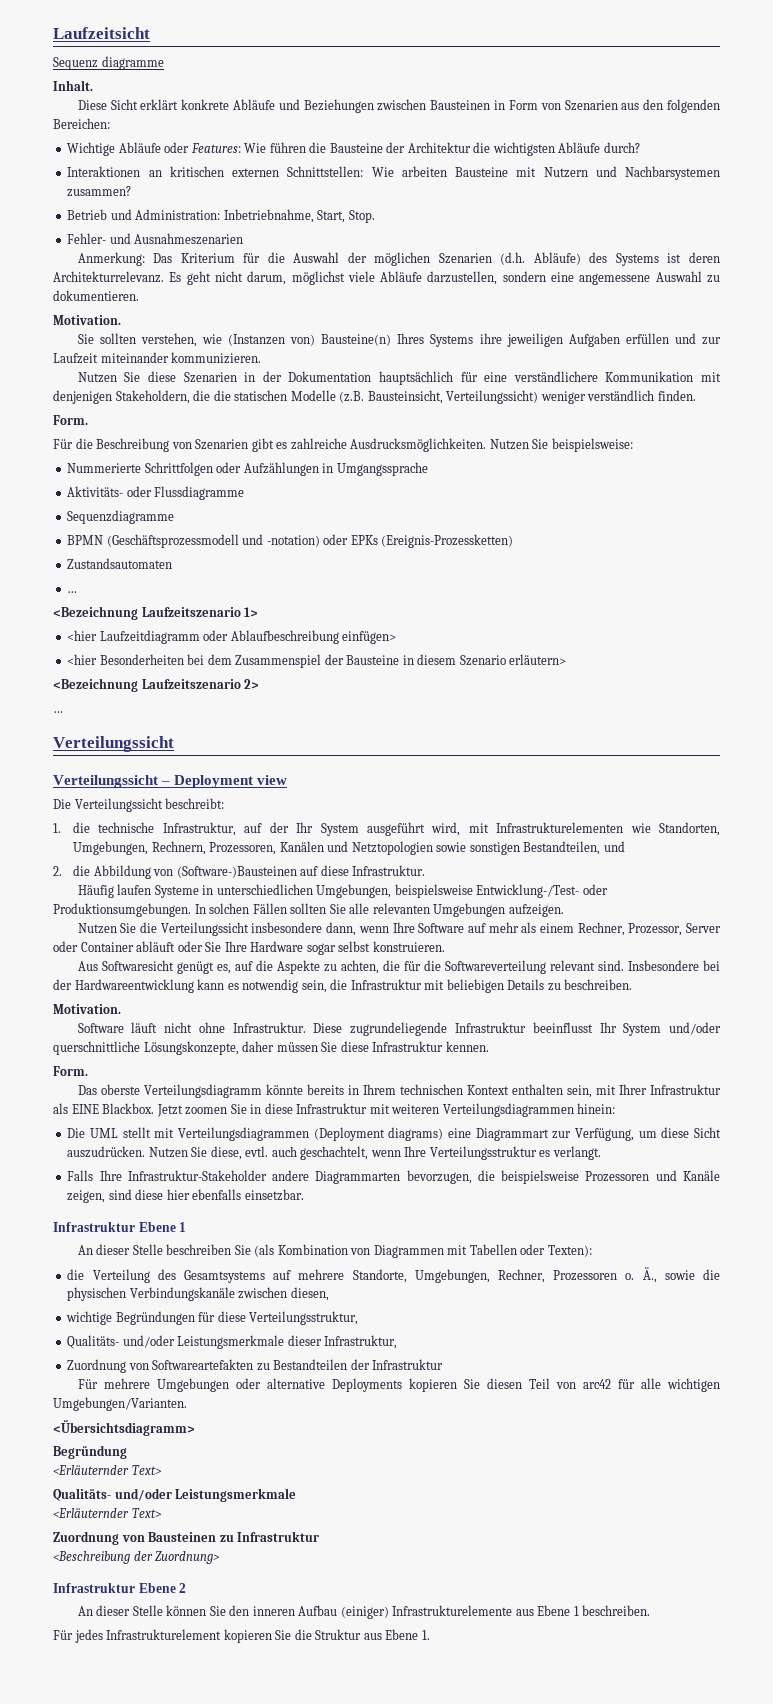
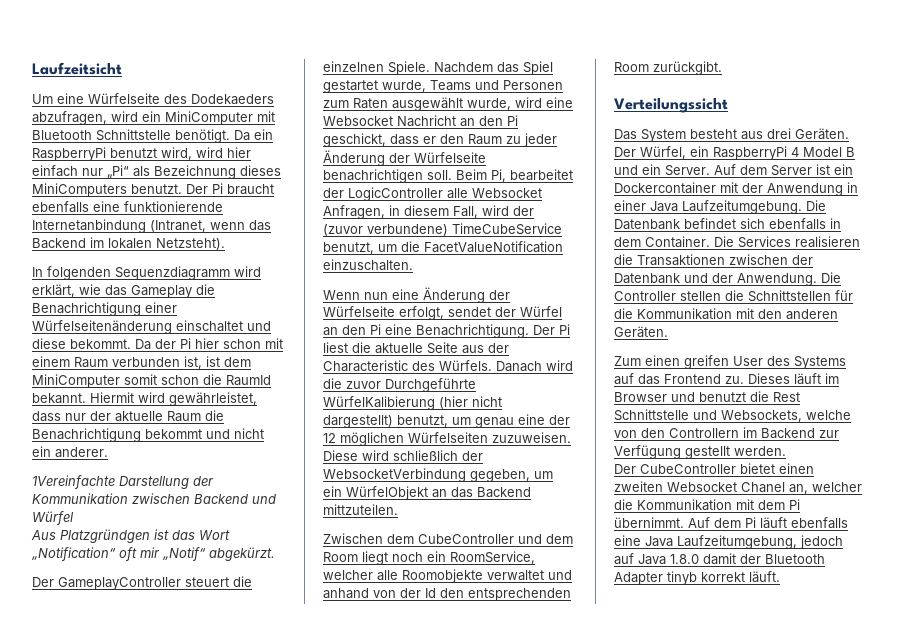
[53,56,164,70] [53,80,93,91] [77,99,721,113] [53,118,110,129] [67,142,640,156] [67,166,720,180] [67,186,132,197] [67,209,375,223] [67,233,244,245] [77,252,720,266] [53,271,720,285] [53,290,139,301] [53,315,121,325] [77,333,721,347] [53,352,262,364] [77,371,721,385] [53,390,696,404] [53,415,88,425] [53,438,633,452] [67,462,428,476] [67,486,245,500] [67,510,175,524] [67,534,514,548] [67,558,173,569] [67,591,78,593] [53,606,259,620] [67,630,397,644] [67,654,567,668] [53,678,260,692] [53,711,63,713] [53,736,174,752] [53,775,288,788] [53,798,225,812] [53,822,720,836] [73,841,625,855] [53,865,426,879] [77,884,608,898] [53,903,564,917] [77,922,722,936] [53,941,445,955] [77,960,720,974] [53,979,633,993] [53,1004,121,1014] [77,1022,721,1036] [53,1041,489,1055] [53,1066,88,1076] [77,1084,721,1098] [53,1103,616,1117] [67,1127,722,1141] [67,1146,601,1160] [67,1170,720,1184] [67,1189,304,1203] [53,1222,187,1232] [77,1244,592,1258] [67,1267,721,1283] [67,1287,329,1301] [66,1311,359,1325] [67,1335,398,1349] [67,1359,444,1373] [77,1378,720,1392] [53,1397,187,1411] [53,1420,195,1436] [53,1445,127,1459] [53,1465,162,1475] [53,1488,297,1502] [53,1508,162,1518] [53,1531,320,1545] [53,1551,221,1564] [53,1583,187,1593] [77,1605,651,1619] [53,1629,430,1643] Sequenz diagramme // Inhalt. // Diese Sicht erklärt konkrete Abläufe und Beziehungen zwischen Bausteinen in Form von Szenarien aus den folgenden Bereichen: // Wichtige Abläufe oder Features: Wie führen die Bausteine der Architektur die wichtigsten Abläufe durch? // Interaktionen an kritischen externen Schnittstellen: Wie arbeiten Bausteine mit Nutzern und Nachbarsystemen zusammen? // Betrieb und Administration: Inbetriebnahme, Start, Stop. // Fehler- und Ausnahmeszenarien // Anmerkung: Das Kriterium für die Auswahl der möglichen Szenarien (d.h. Abläufe) des Systems ist deren Architekturrelevanz. Es geht nicht darum, möglichst viele Abläufe darzustellen, sondern eine angemessene Auswahl zu dokumentieren. // Motivation. // Sie sollten verstehen, wie (Instanzen von) Bausteine(n) Ihres Systems ihre jeweiligen Aufgaben erfüllen und zur Laufzeit miteinander kommunizieren. // Nutzen Sie diese Szenarien in der Dokumentation hauptsächlich für eine verständlichere Kommunikation mit denjenigen Stakeholdern, die die statischen Modelle (z.B. Bausteinsicht, Verteilungssicht) weniger verständlich finden. // Form. // Für die Beschreibung von Szenarien gibt es zahlreiche Ausdrucksmöglichkeiten. Nutzen Sie beispielsweise: // Nummerierte Schrittfolgen oder Aufzählungen in Umgangssprache // Aktivitäts- oder Flussdiagramme // Sequenzdiagramme // BPMN (Geschäftsprozessmodell und -notation) oder EPKs (Ereignis-Prozessketten) // Zustandsautomaten // … // <Bezeichnung Laufzeitszenario 1> // <hier Laufzeitdiagramm oder Ablaufbeschreibung einfügen> // <hier Besonderheiten bei dem Zusammenspiel der Bausteine in diesem Szenario erläutern> // <Bezeichnung Laufzeitszenario 2> // … // Verteilungssicht // Verteilungssicht – Deployment view // Die Verteilungssicht beschreibt: // 1. die technische Infrastruktur, auf der Ihr System ausgeführt wird, mit Infrastrukturelementen wie Standorten, Umgebungen, Rechnern, Prozessoren, Kanälen und Netztopologien sowie sonstigen Bestandteilen, und // 2. die Abbildung von (Software-)Bausteinen auf diese Infrastruktur. // Häufig laufen Systeme in unterschiedlichen Umgebungen, beispielsweise Entwicklung-/Test- oder Produktionsumgebungen. In solchen Fällen sollten Sie alle relevanten Umgebungen aufzeigen. // Nutzen Sie die Verteilungssicht insbesondere dann, wenn Ihre Software auf mehr als einem Rechner, Prozessor, Server oder Container abläuft oder Sie Ihre Hardware sogar selbst konstruieren. // Aus Softwaresicht genügt es, auf die Aspekte zu achten, die für die Softwareverteilung relevant sind. Insbesondere bei der Hardwareentwicklung kann es notwendig sein, die Infrastruktur mit beliebigen Details zu beschreiben. // Motivation. // Software läuft nicht ohne Infrastruktur. Diese zugrundeliegende Infrastruktur beeinflusst Ihr System und/oder querschnittliche Lösungskonzepte, daher müssen Sie diese Infrastruktur kennen. // Form. // Das oberste Verteilungsdiagramm könnte bereits in Ihrem technischen Kontext enthalten sein, mit Ihrer Infrastruktur als EINE Blackbox. Jetzt zoomen Sie in diese Infrastruktur mit weiteren Verteilungsdiagrammen hinein: // Die UML stellt mit Verteilungsdiagrammen (Deployment diagrams) eine Diagrammart zur Verfügung, um diese Sicht auszudrücken. Nutzen Sie diese, evtl. auch geschachtelt, wenn Ihre Verteilungsstruktur es verlangt. // Falls Ihre Infrastruktur-Stakeholder andere Diagrammarten bevorzugen, die beispielsweise Prozessoren und Kanäle zeigen, sind diese hier ebenfalls einsetzbar. // Infrastruktur Ebene 1 // An dieser Stelle beschreiben Sie (als Kombination von Diagrammen mit Tabellen oder Texten): // die Verteilung des Gesamtsystems auf mehrere Standorte, Umgebungen, Rechner, Prozessoren o. Ä., sowie die physischen Verbindungskanäle zwischen diesen, // wichtige Begründungen für diese Verteilungsstruktur, // Qualitäts- und/oder Leistungsmerkmale dieser Infrastruktur, // Zuordnung von Softwareartefakten zu Bestandteilen der Infrastruktur // Für mehrere Umgebungen oder alternative Deployments kopieren Sie diesen Teil von arc42 für alle wichtigen Umgebungen/Varianten. // <Übersichtsdiagramm> // Begründung // <Erläuternder Text> // Qualitäts- und/oder Leistungsmerkmale // <Erläuternder Text> // Zuordnung von Bausteinen zu Infrastruktur // <Beschreibung der Zuordnung> // Infrastruktur Ebene 2 // An dieser Stelle können Sie den inneren Aufbau (einiger) Infrastrukturelemente aus Ebene 1 beschreiben. // Für jedes Infrastrukturelement kopieren Sie die Struktur aus Ebene 1. -> [32,93,274,105] [32,111,275,125] [32,129,273,143] [32,147,251,161] [32,165,281,179] [32,183,274,197] [32,201,223,213] [32,219,271,233] [32,237,225,250] [32,266,261,280] [32,284,215,298] [32,302,177,316] [32,320,271,334] [32,338,283,350] [32,356,251,369] [32,374,271,388] [32,392,257,406] [32,410,224,422] [32,428,264,442] [32,446,108,458] [32,475,214,489] [32,493,276,504] [32,511,74,525] [31,529,230,543] [32,547,275,561] [32,576,252,590] [323,61,553,75] [323,80,563,93] [323,97,573,111] [323,115,518,127] [323,133,557,147] [323,150,486,166] [323,169,573,183] [323,187,542,201] [323,205,534,219] [323,223,562,236] [323,241,563,254] [323,259,413,271] [323,287,510,303] [323,306,562,320] [323,324,570,338] [323,342,509,354] [323,360,573,372] [323,378,476,392] [323,396,502,410] [323,414,570,428] [323,432,571,446] [323,450,483,461] [323,468,553,482] [323,486,531,500] [323,504,398,515] [323,533,573,544] [323,551,535,565] [323,569,572,583] [323,588,571,601] [614,61,722,75] [614,98,728,113] [614,128,849,142] [614,146,855,160] [614,164,853,176] [614,182,858,196] [614,200,826,214] [614,218,841,230] [614,236,860,248] [614,254,813,266] [614,272,841,286] [614,290,853,302] [614,308,838,320] [614,326,668,338] [614,355,846,369] [614,373,839,385] [614,391,800,402] [614,409,851,422] [614,427,839,439] [614,445,786,459] [614,463,814,474] [614,481,862,494] [614,499,800,511] [614,517,848,529] [614,535,843,549] [614,553,825,565] [614,571,780,585] Um eine Würfelseite des Dodekaeders abzufragen, wird ein MiniComputer mit Bluetooth Schnittstelle benötigt. Da ein RaspberryPi benutzt wird, wird hier einfach nur „Pi“ als Bezeichnung dieses MiniComputers benutzt. Der Pi braucht ebenfalls eine funktionierende Internetanbindung (Intranet, wenn das Backend im lokalen Netzsteht). // In folgenden Sequenzdiagramm wird erklärt, wie das Gameplay die Benachrichtigung einer Würfelseitenänderung einschaltet und diese bekommt. Da der Pi hier schon mit einem Raum verbunden ist, ist dem MiniComputer somit schon die RaumId bekannt. Hiermit wird gewährleistet, dass nur der aktuelle Raum die Benachrichtigung bekommt und nicht ein anderer. // 1Vereinfachte Darstellung der Kommunikation zwischen Backend und Würfel // Aus Platzgründgen ist das Wort „Notification“ oft mir „Notif“ abgekürzt. // Der GameplayController steuert die einzelnen Spiele. Nachdem das Spiel gestartet wurde, Teams und Personen zum Raten ausgewählt wurde, wird eine Websocket Nachricht an den Pi geschickt, dass er den Raum zu jeder Änderung der Würfelseite benachrichtigen soll. Beim Pi, bearbeitet der LogicController alle Websocket Anfragen, in diesem Fall, wird der (zuvor verbundene) TimeCubeService benutzt, um die FacetValueNotification einzuschalten. // Wenn nun eine Änderung der Würfelseite erfolgt, sendet der Würfel an den Pi eine Benachrichtigung. Der Pi liest die aktuelle Seite aus der Characteristic des Würfels. Danach wird die zuvor Durchgeführte WürfelKalibierung (hier nicht dargestellt) benutzt, um genau eine der 12 möglichen Würfelseiten zuzuweisen. Diese wird schließlich der WebsocketVerbindung gegeben, um ein WürfelObjekt an das Backend mittzuteilen. // Zwischen dem CubeController und dem Room liegt noch ein RoomService, welcher alle Roomobjekte verwaltet und anhand von der Id den entsprechenden Room zurückgibt. // Verteilungssicht // Das System besteht aus drei Geräten. Der Würfel, ein RaspberryPi 4 Model B und ein Server. Auf dem Server ist ein Dockercontainer mit der Anwendung in einer Java Laufzeitumgebung. Die Datenbank befindet sich ebenfalls in dem Container. Die Services realisieren die Transaktionen zwischen der Datenbank und der Anwendung. Die Controller stellen die Schnittstellen für die Kommunikation mit den anderen Geräten. // Zum einen greifen User des Systems auf das Frontend zu. Dieses läuft im Browser und benutzt die Rest Schnittstelle und Websockets, welche von den Controllern im Backend zur Verfügung gestellt werden. // Der CubeController bietet einen zweiten Websocket Chanel an, welcher die Kommunikation mit dem Pi übernimmt. Auf dem Pi läuft ebenfalls eine Java Laufzeitumgebung, jedoch auf Java 1.8.0 damit der Bluetooth Adapter tinyb korrekt läuft.

